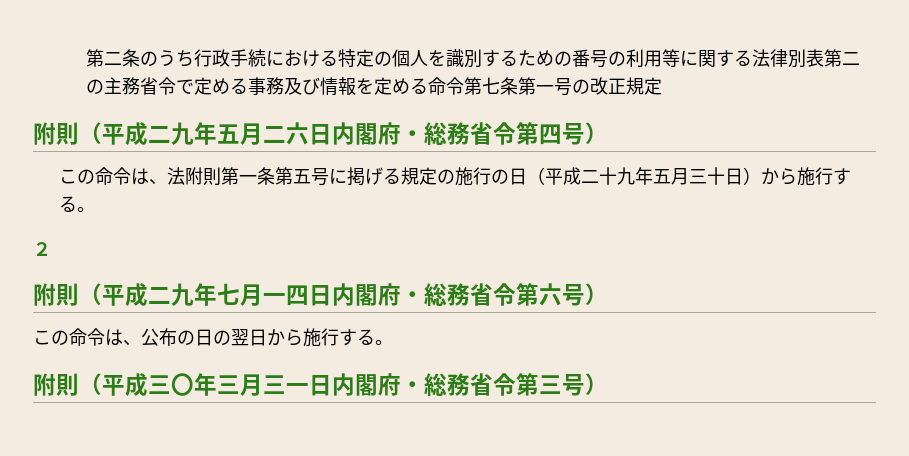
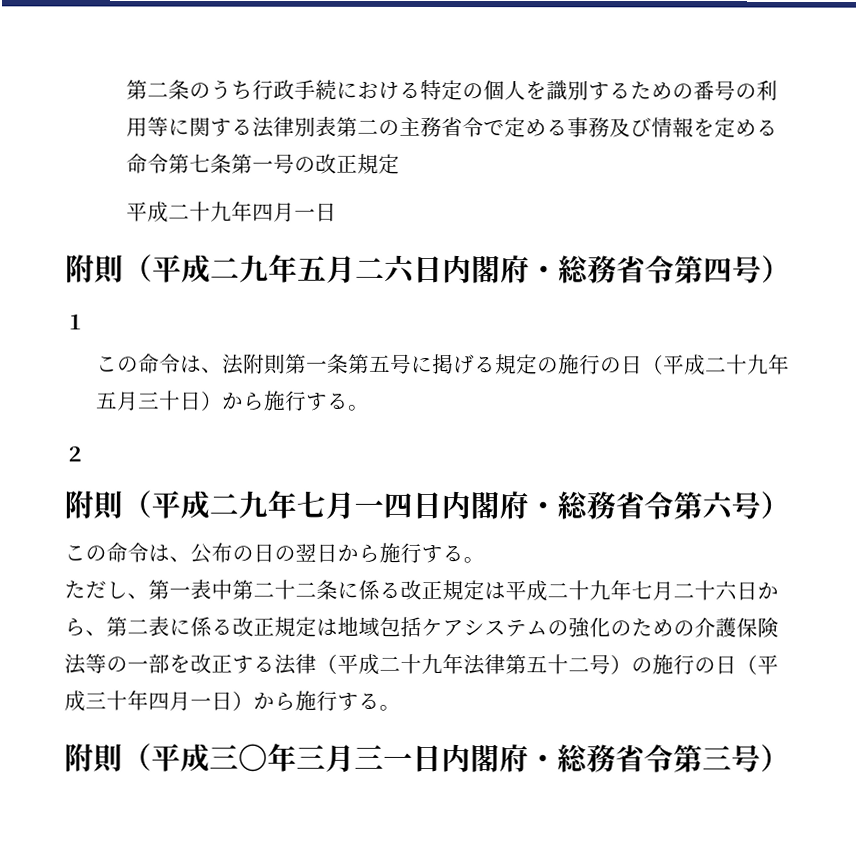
(662, 86) none -> [126,201,338,223] // 平成二十九年四月一日
(608, 133) none -> [65,314,86,330] // １
(393, 342) none -> [64,579,779,602] [64,616,779,639] [64,653,779,676] [64,690,401,712] // ただし、第一表中第二十二条に係る改正規定は平成二十九年七月二十六日から、第二表に係る改正規定は地域包括ケアシステムの強化のための介護保険法等の一部を改正する法律（平成二十九年法律第五十二号）の施行の日（平成三十年四月一日）から施行する。

